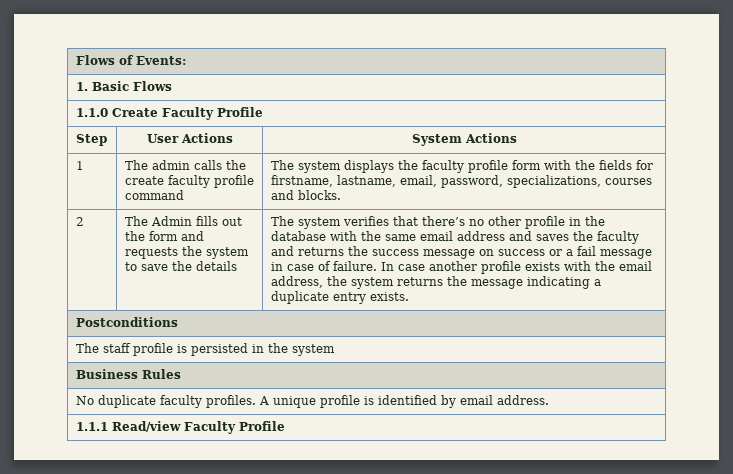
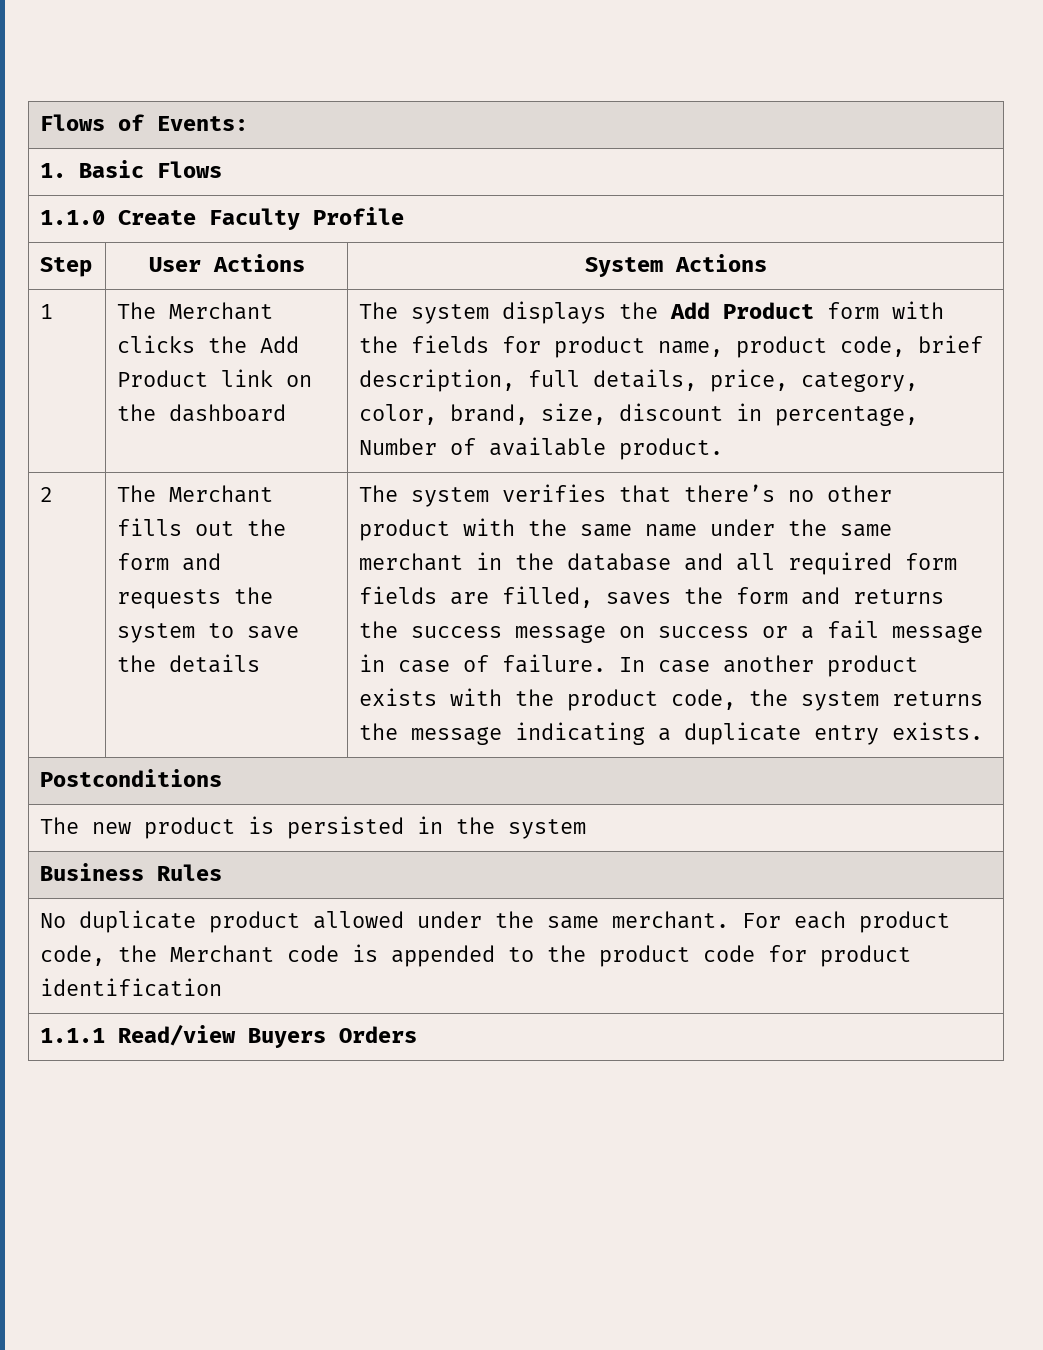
[151,160,246,170] [124,175,254,188] [124,190,184,200] admin calls the create faculty profile command -> [169,302,274,320] [117,335,300,353] [117,369,313,387] [117,404,287,422] Merchant clicks the Add Product link on the dashboard
[421,160,508,173] faculty profile -> [670,302,815,319] Add Product
[270,175,652,188] [270,190,341,200] firstname, lastname, email, password, specializations, courses and blocks. -> [554,335,984,358] [359,369,919,392] [359,403,919,426] [359,437,724,460] product name, product code, brief description, full details, price, category, color, brand, size, discount in percentage, Number of available product.
[150,216,192,226] Admin -> [169,485,274,503] Merchant
[524,216,605,229] [270,231,532,241] profile in the database with the same email address and -> [359,518,893,541] [359,552,958,575] [359,586,594,608] product with the same name under the same merchant in the database and all required form fields are filled,
[596,231,639,244] faculty -> [736,587,789,604] form
[480,261,521,274] profile -> [827,655,919,677] product
[618,261,652,271] [270,276,323,288] email address, -> [567,689,737,711] product code,
[102,343,173,356] staff profile -> [92,817,236,839] new product
[159,395,549,408] faculty profiles. A unique profile is identified by email address. -> [209,911,951,933] [40,944,912,967] [40,978,223,997] product allowed under the same merchant. For each product code, the Merchant code is appended to the product code for product identification
[183,421,285,434] Faculty Profile -> [248,1026,418,1048] Buyers Orders

